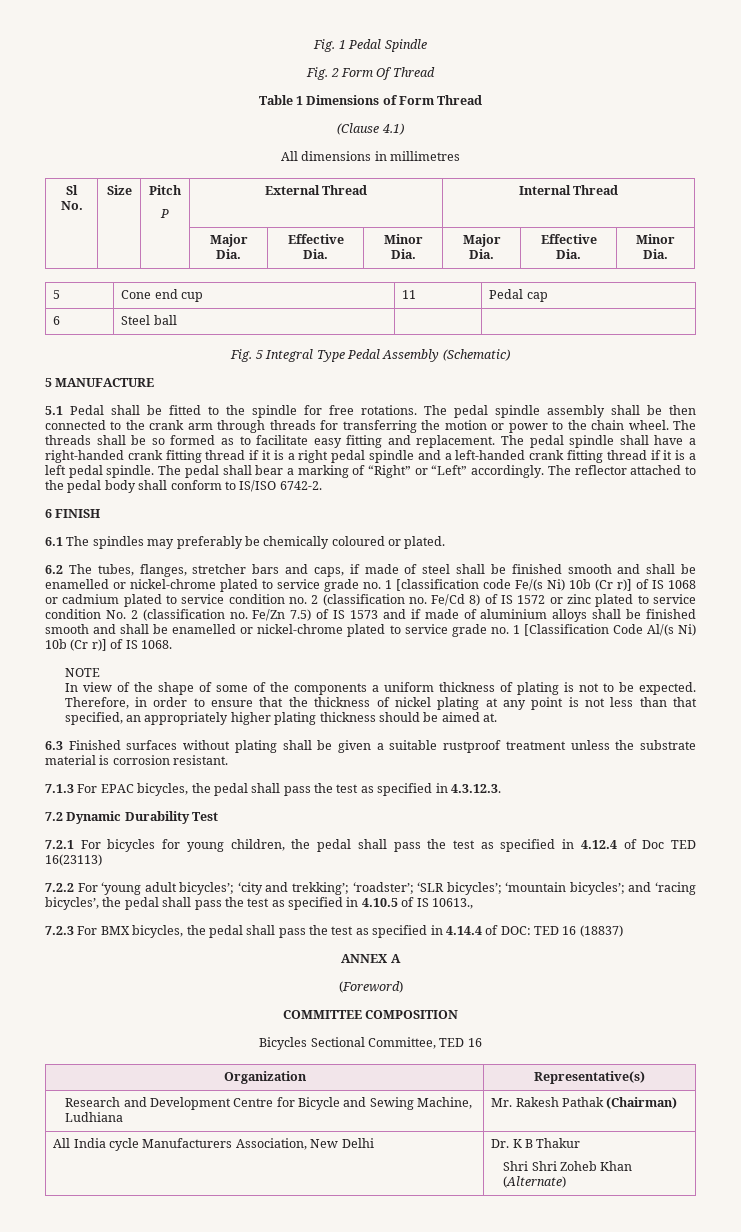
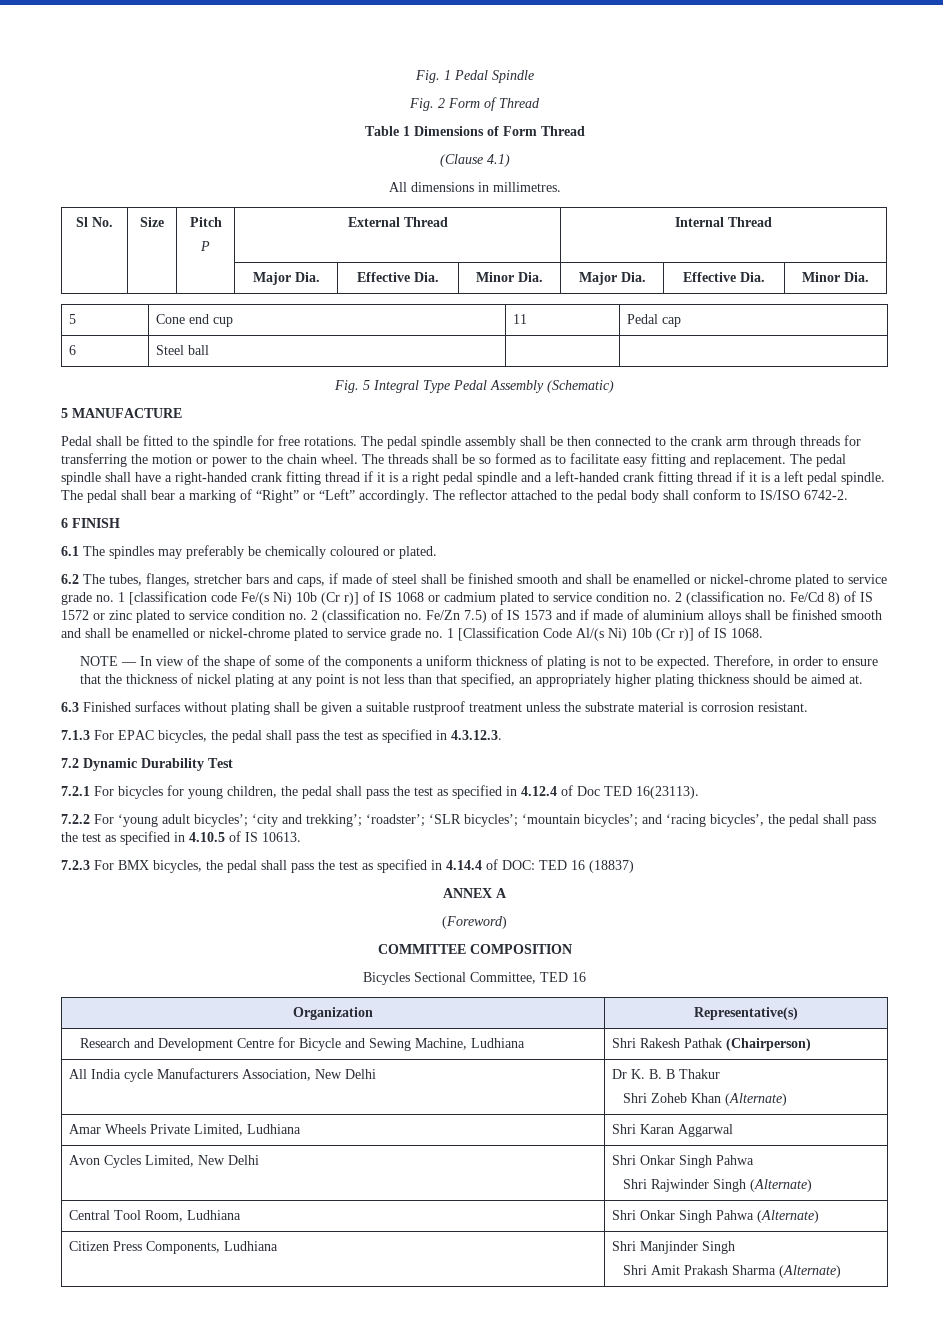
[376,67,393,80] Of -> [484,97,497,111] of
[390,151,461,161] millimetres -> [492,182,561,192] millimetres.
[45,406,63,415] 5.1 -> (182, 413) none
[105,610,126,619] No. -> [289,613,307,620] no.
(100, 672) // -> [120,662,137,666] —
[45,854,102,866] 16(23113) -> [636,786,699,799] 16(23113).
[431,898,473,909] 10613., -> [262,832,301,842] 10613.
[491,1098,513,1107] Mr. -> [611,1038,636,1048] Shri
[606,1097,678,1109] (Chairman) -> [725,1038,811,1051] (Chairperson)
[491,1139,522,1148] Dr. K -> [611,1069,662,1079] Dr K. B.
[531,1161,557,1171] Shri -> (647, 1098) none
(567, 1182) none -> [68,1124,301,1136] [611,1124,733,1137] [68,1155,259,1168] [611,1155,754,1168] [622,1179,812,1192] [68,1210,241,1222] [611,1210,819,1223] [68,1241,278,1254] [611,1241,735,1254] [622,1265,841,1278] // Amar Wheels Private Limited, Ludhiana | Shri Karan Aggarwal // Avon Cycles Limited, New Delhi | Shri Onkar Singh Pahwa // Shri Rajwinder Singh (Alternate) // Central Tool Room, Ludhiana | Shri Onkar Singh Pahwa (Alternate) // Citizen Press Components, Ludhiana | Shri Manjinder Singh // Shri Amit Prakash Sharma (Alternate)

